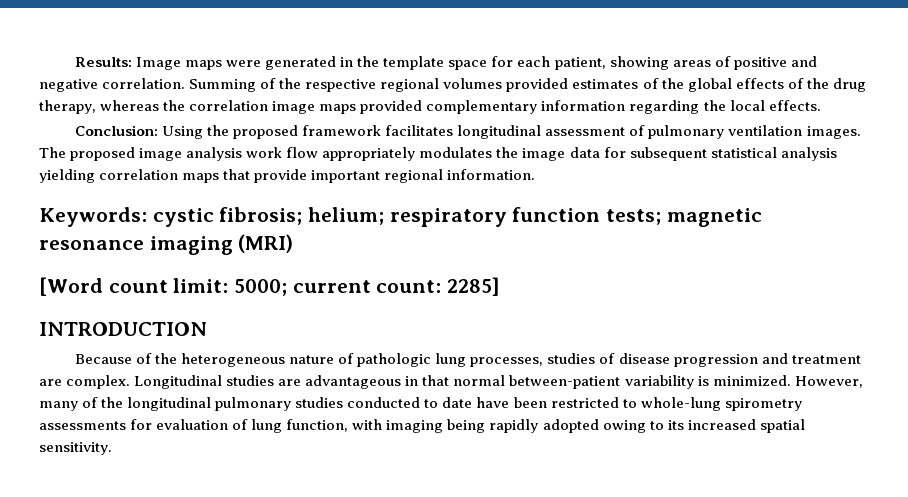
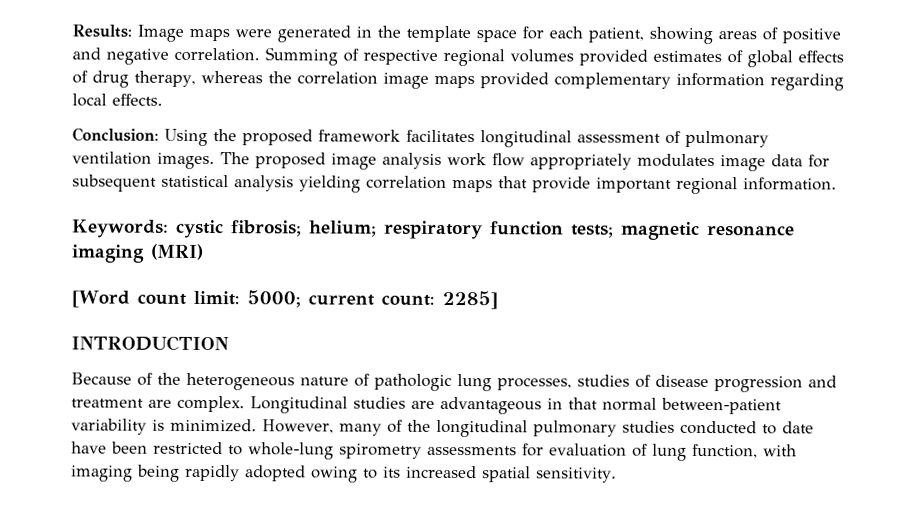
[279,78,302,89] the -> (359, 55) none
[661,78,684,89] the -> (743, 57) none
[806,78,829,89] the -> (88, 77) none
[703,100,726,111] the -> (844, 82) none
[496,147,519,158] the -> (715, 160) none

